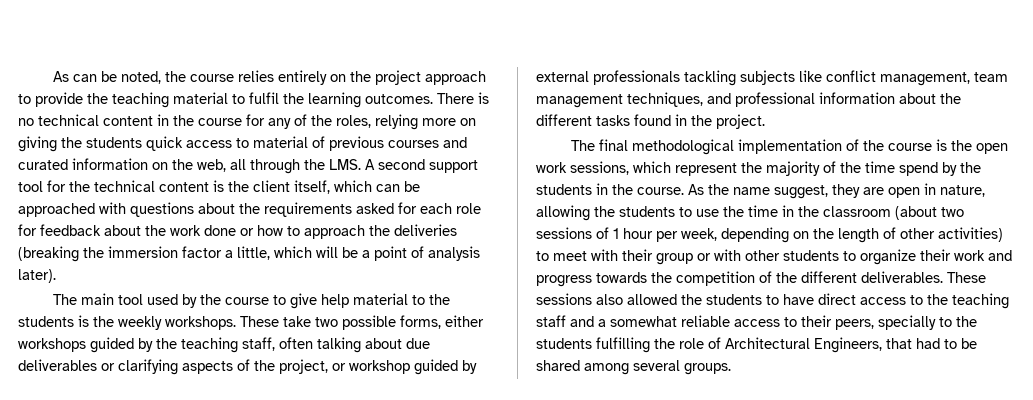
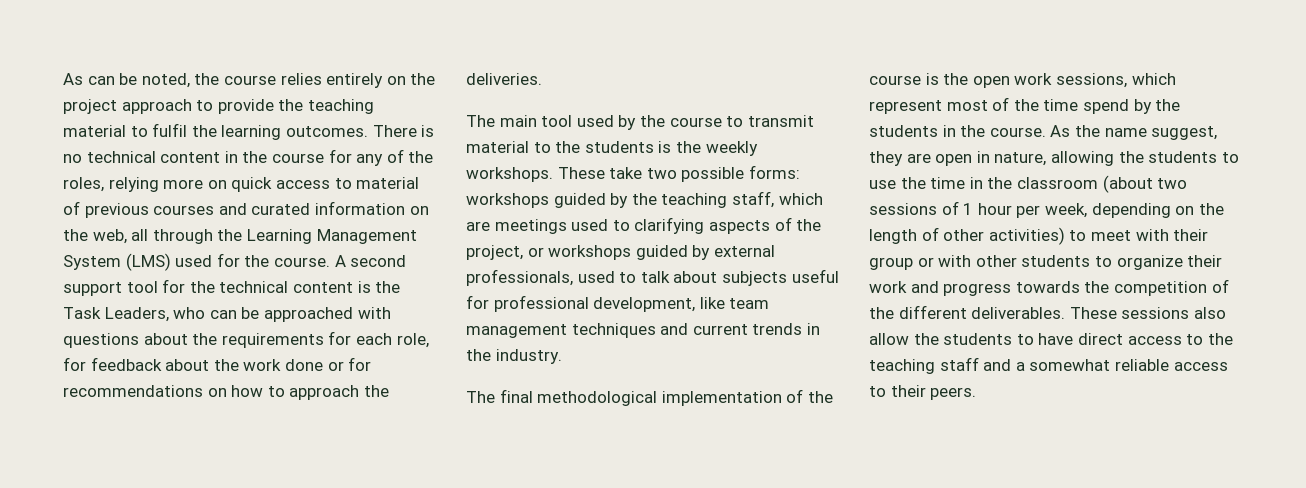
[18,136,142,152] giving the students -> (227, 184) none
[329,159,361,170] LMS. -> [246,229,417,244] [63,253,330,271] Learning Management System (LMS) used for the course.
[253,180,372,194] client itself, which -> [63,307,206,322] Task Leaders, who
[356,203,394,214] asked -> (324, 340) none
[456,203,481,214] role -> [396,333,429,348] role,
(254, 232) none -> [348,357,372,371] [63,385,227,397] for recommendations on
[394,224,457,236] [18,246,480,262] [18,269,56,283] deliveries (breaking the immersion factor a little, which will be a point of analysis later). -> [466,73,542,85] deliveries.
[290,293,350,309] give help -> [747,115,814,127] transmit
[400,315,484,329] forms, either -> [748,165,800,179] forms:
[279,337,430,353] [18,359,115,371] often talking about due deliverables or -> [778,193,823,205] [466,219,630,234] which are meetings used to
[349,360,410,374] workshop -> [548,245,632,260] workshops
[593,70,1008,86] [536,92,961,108] [536,114,765,129] professionals tackling subjects like conflict management, team management techniques, and professional information about the different tasks found in the project. -> [466,269,839,286] [466,295,770,312] [466,323,820,338] [466,349,562,364] professionals, used to talk about subjects useful for professional development, like team management techniques and current trends in the industry.
[741,161,820,176] the majority -> [946,100,988,111] most
[627,294,677,305] allowed -> [869,333,909,345] allow
[835,315,977,330] [536,337,977,353] [536,360,731,375] peers, specially to the students fulfilling the role of Architectural Engineers, that had to be shared among several groups. -> [930,387,977,400] peers.

